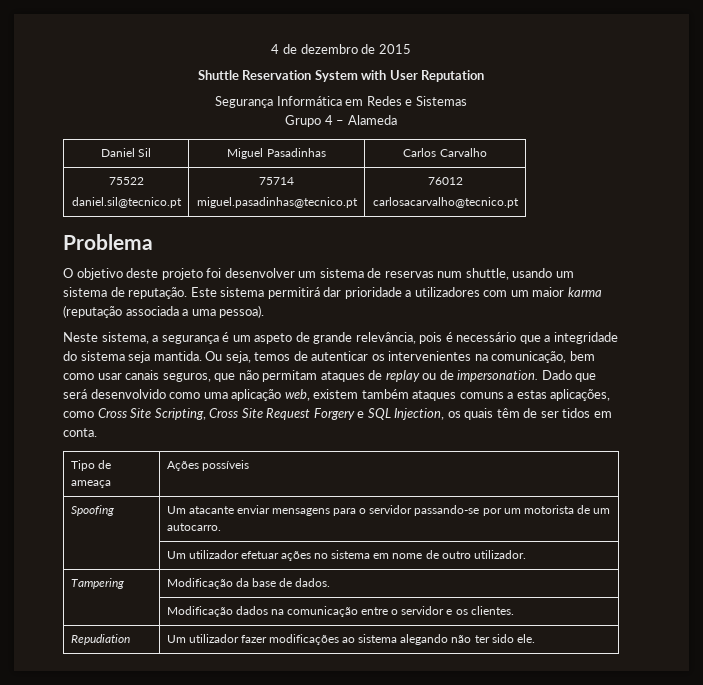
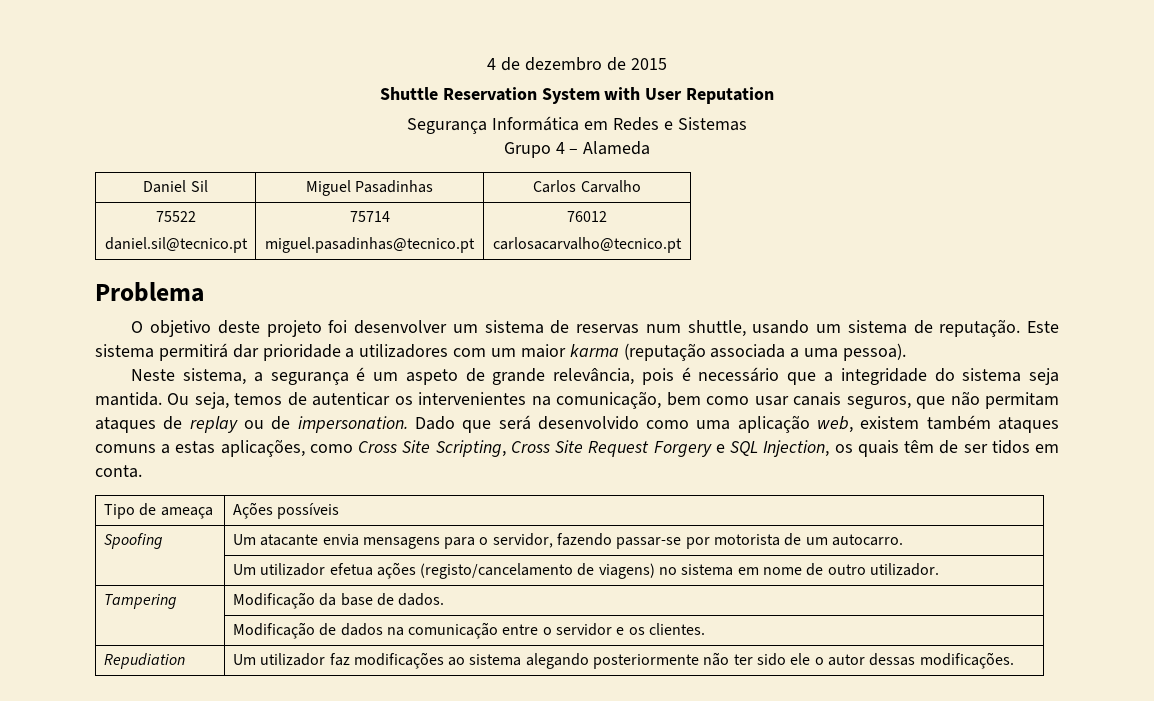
[236,505,270,514] enviar -> [322,534,359,546] envia
[369,505,521,516] servidor passando-se por um -> [492,533,710,549] servidor, fazendo passar-se por
[240,551,311,561] efetuar ações -> [329,562,655,579] efetua ações (registo/cancelamento de viagens)
(233, 611) none -> [319,623,337,636] de
[240,635,267,643] fazer -> [329,653,350,666] faz
(449, 639) none -> [593,654,700,669] posteriormente
[516,634,535,643] ele. -> [790,652,1014,669] ele o autor dessas modificações.

